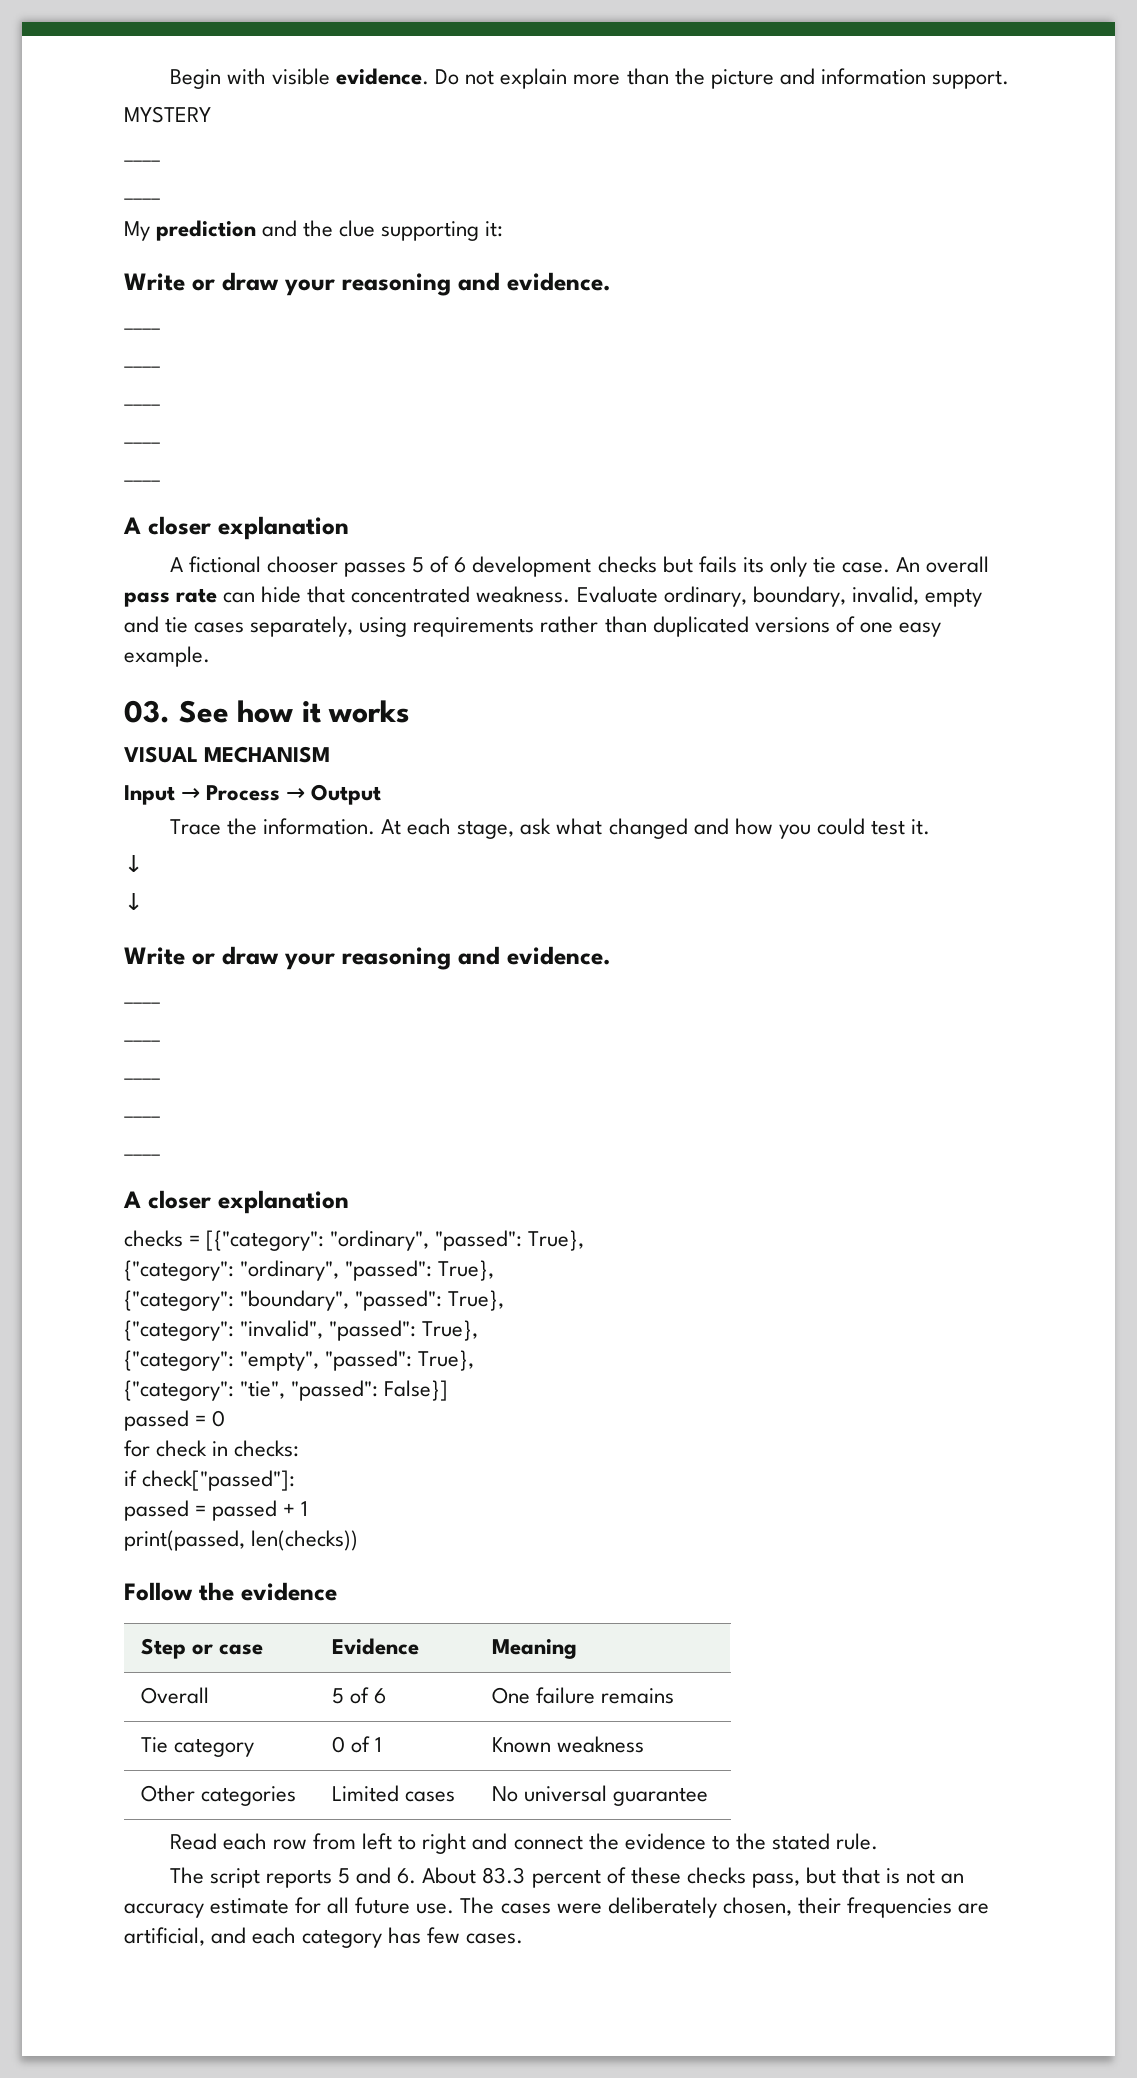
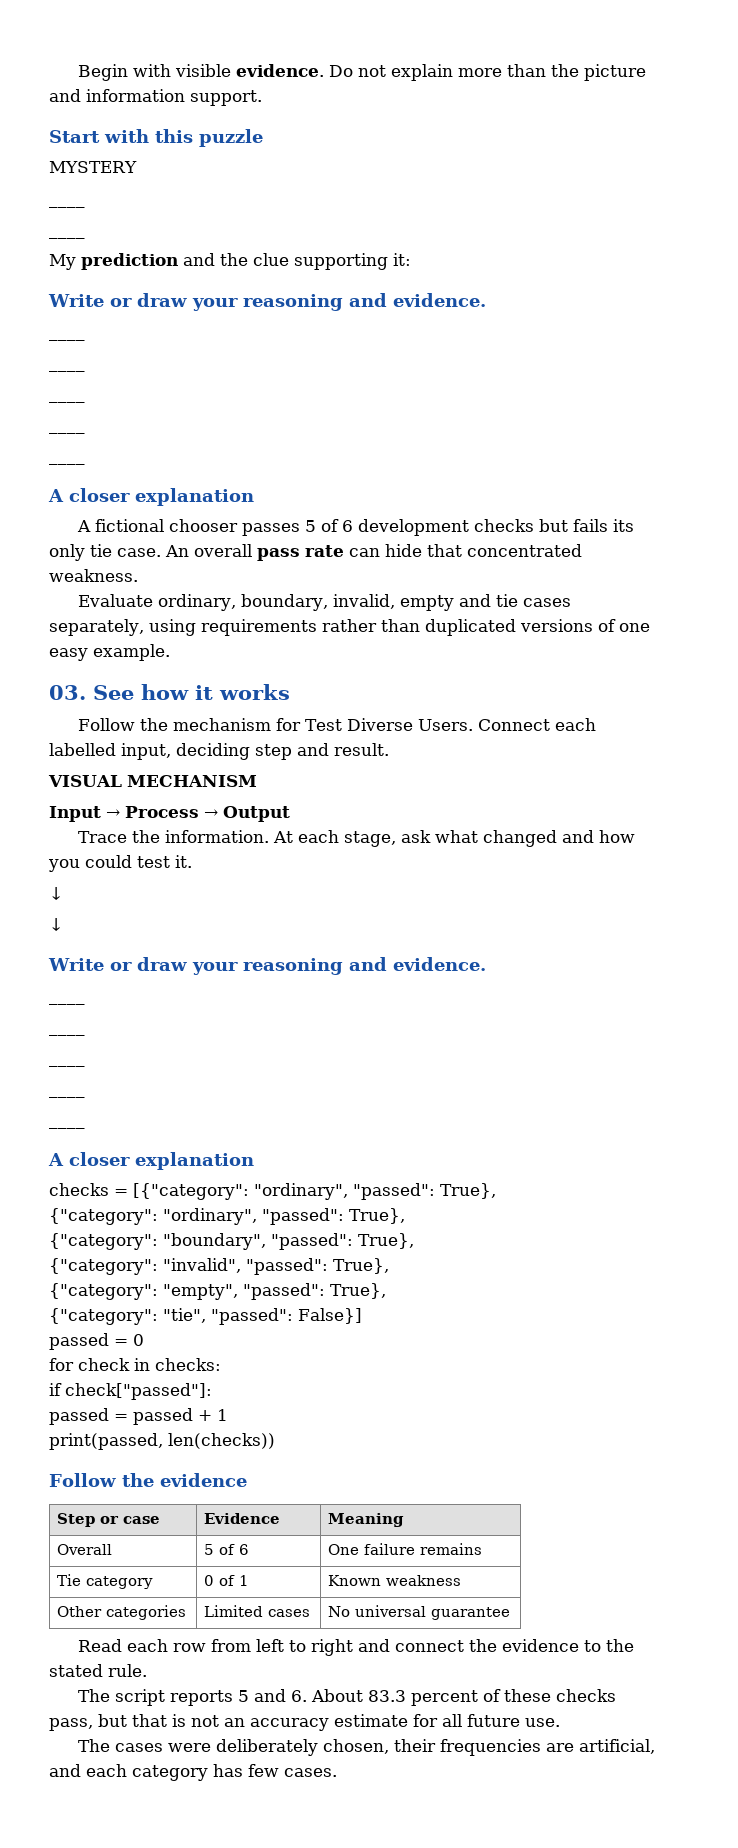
(1009, 79) none -> [49,129,263,147] // Start with this puzzle
(571, 594) none -> (138, 575) //
(411, 711) none -> [78,718,597,731] [49,743,389,760] // Follow the mechanism for Test Diverse Users. Connect each labelled input, deciding step and result.
(455, 1908) none -> (560, 1722) //

